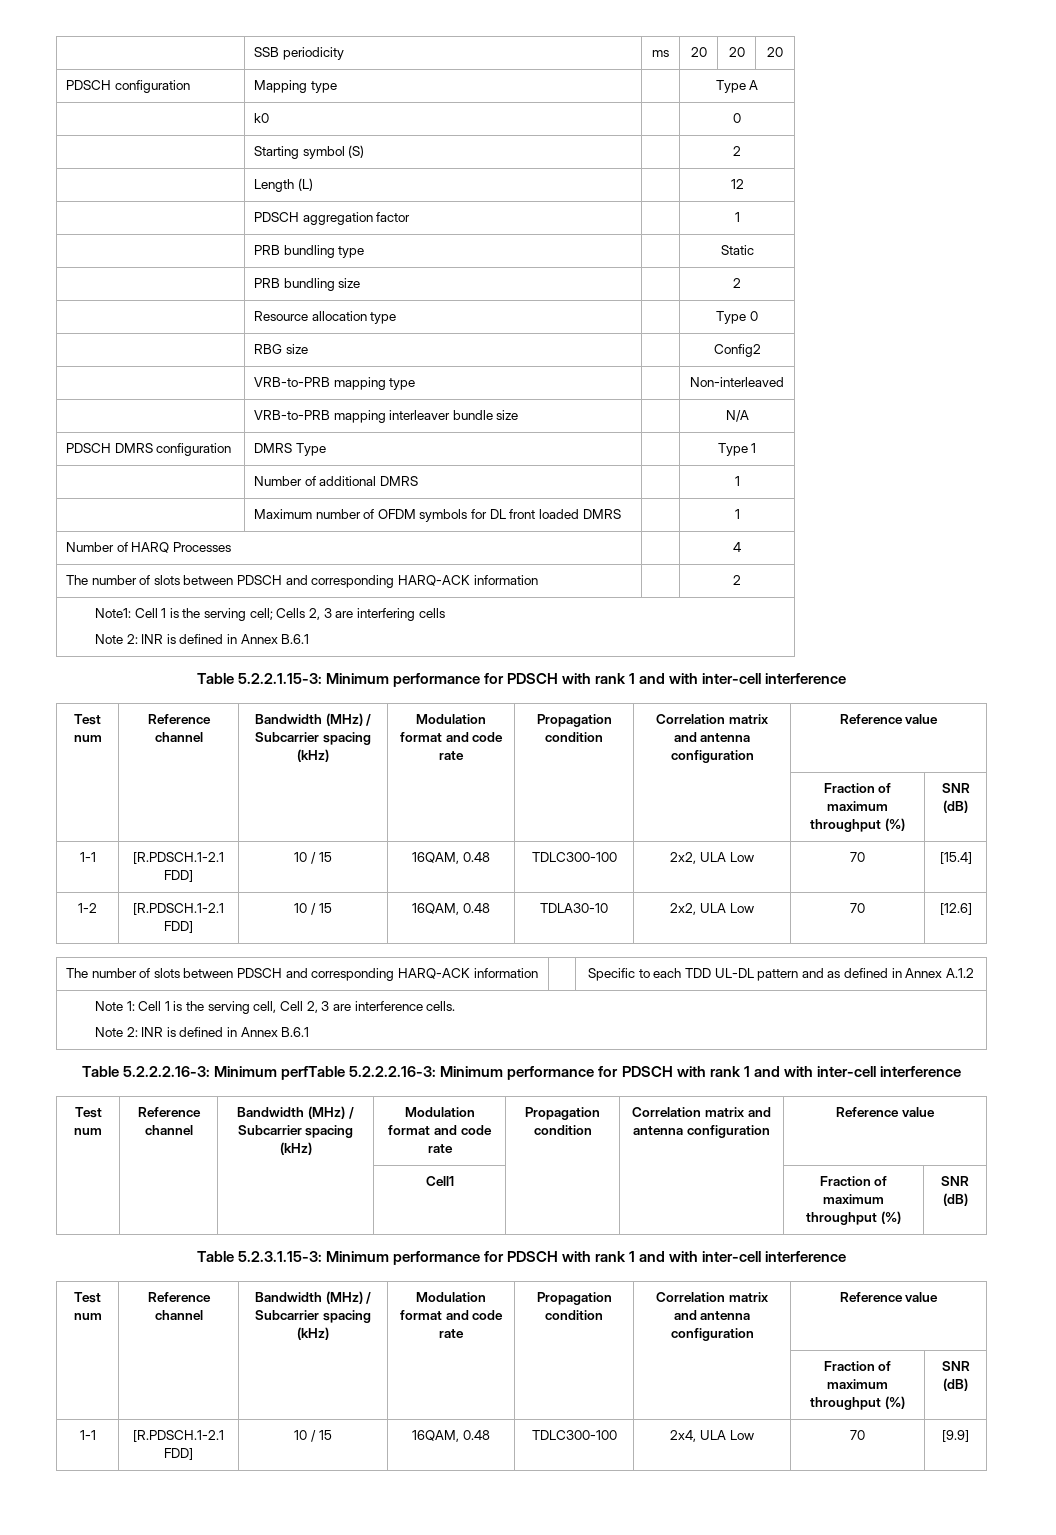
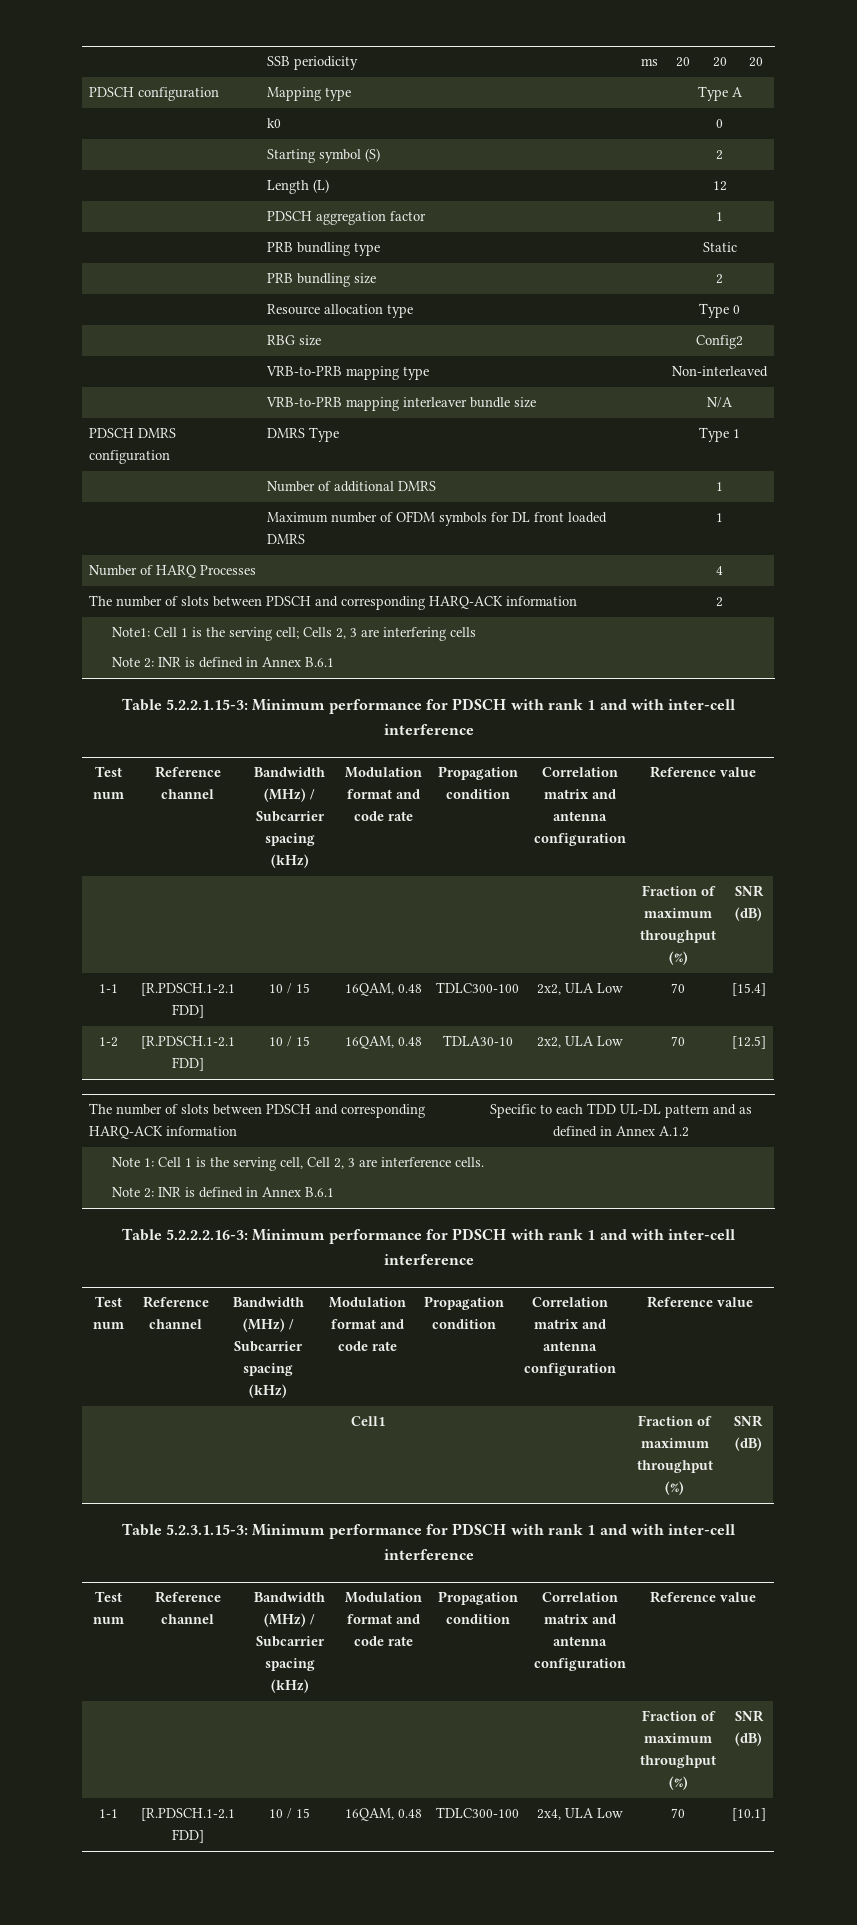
[939,903,972,915] [12.6] -> [731,1036,766,1049] [12.5]
[281,1066,504,1080] perfTable 5.2.2.2.16-3: Minimum -> (326, 1235) none
[942,1430,969,1442] [9.9] -> [731,1808,766,1821] [10.1]

